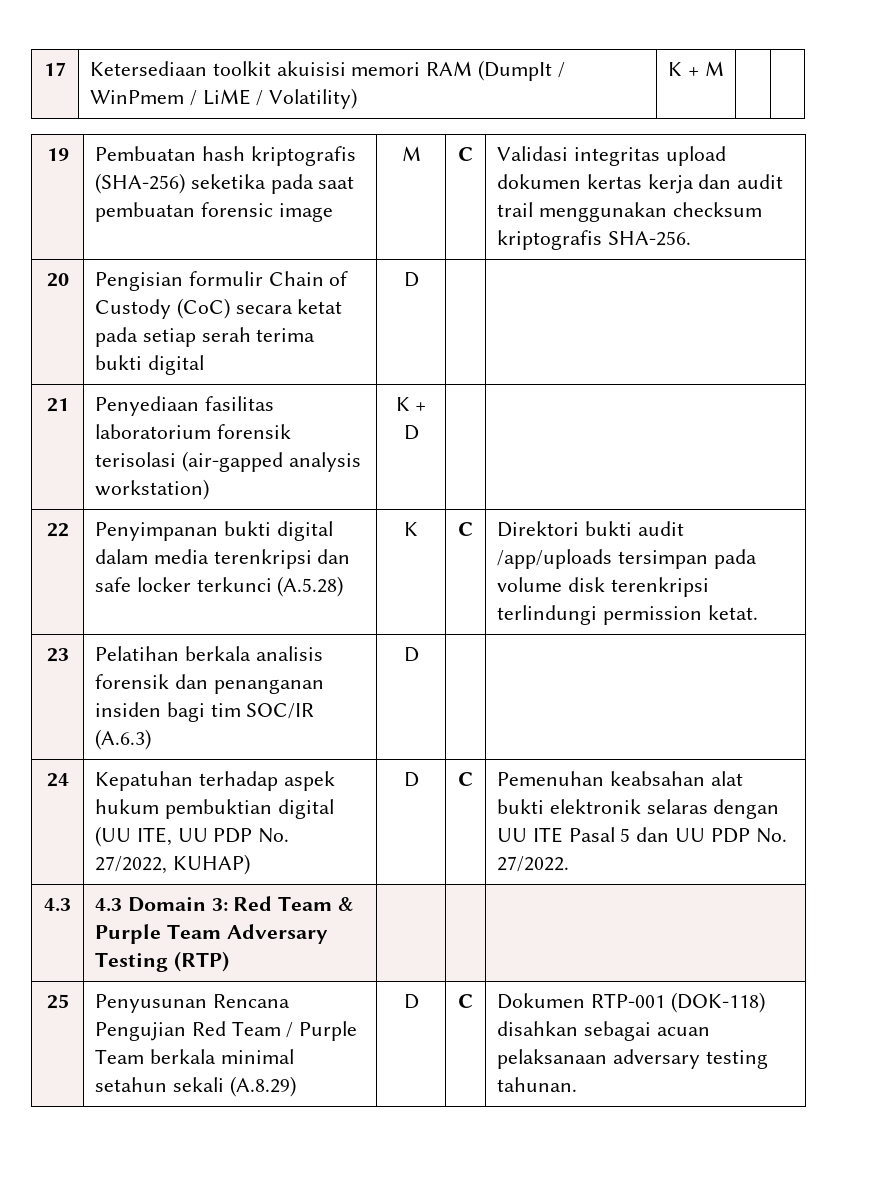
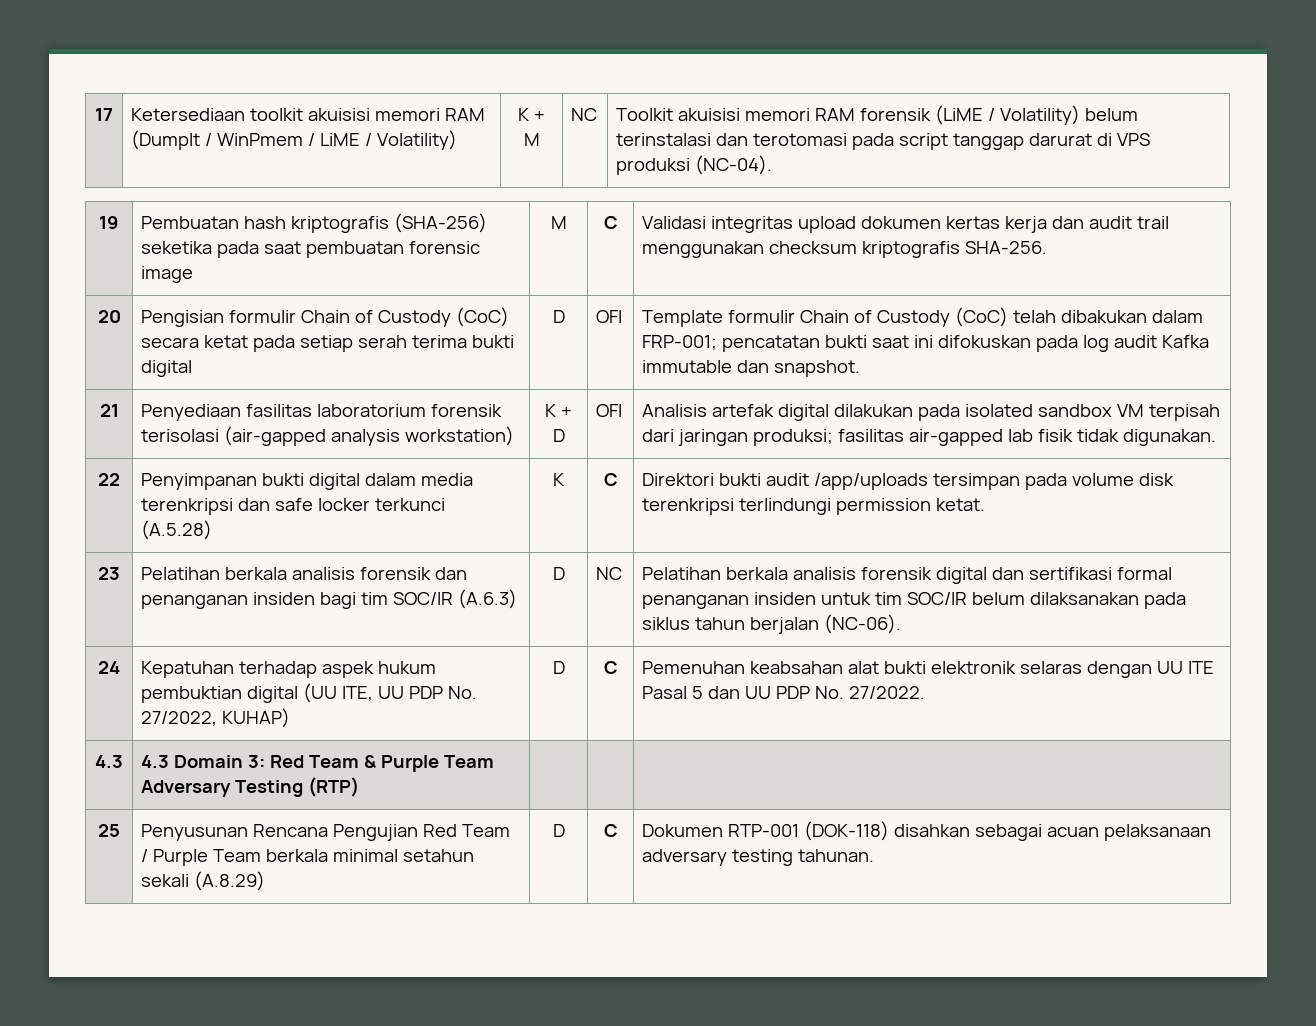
(724, 68) | -> [571,108,598,121] [616,105,1138,125] [616,133,1150,150] [616,155,773,175] NC | Toolkit akuisisi memori RAM forensik (LiME / Volatility) belum terinstalasi dan terotomasi pada script tanggap darurat di VPS produksi (NC-04).
(419, 279) | -> [596,310,623,323] [642,307,1203,327] [642,335,1209,352] [642,360,861,377] OFI | Template formulir Chain of Custody (CoC) telah dibakukan dalam FRP-001; pencatatan bukti saat ini difokuskan pada log audit Kafka immutable dan snapshot.
(419, 432) | -> [596,404,623,417] [642,404,1220,421] [642,429,1216,446] OFI | Analisis artefak digital dilakukan pada isolated sandbox VM terpisah dari jaringan produksi; fasilitas air-gapped lab fisik tidak digunakan.
(419, 654) | -> [596,567,623,580] [642,567,1172,584] [642,592,1186,609] [642,614,902,634] NC | Pelatihan berkala analisis forensik digital dan sertifikasi formal penanganan insiden untuk tim SOC/IR belum dilaksanakan pada siklus tahun berjalan (NC-06).

